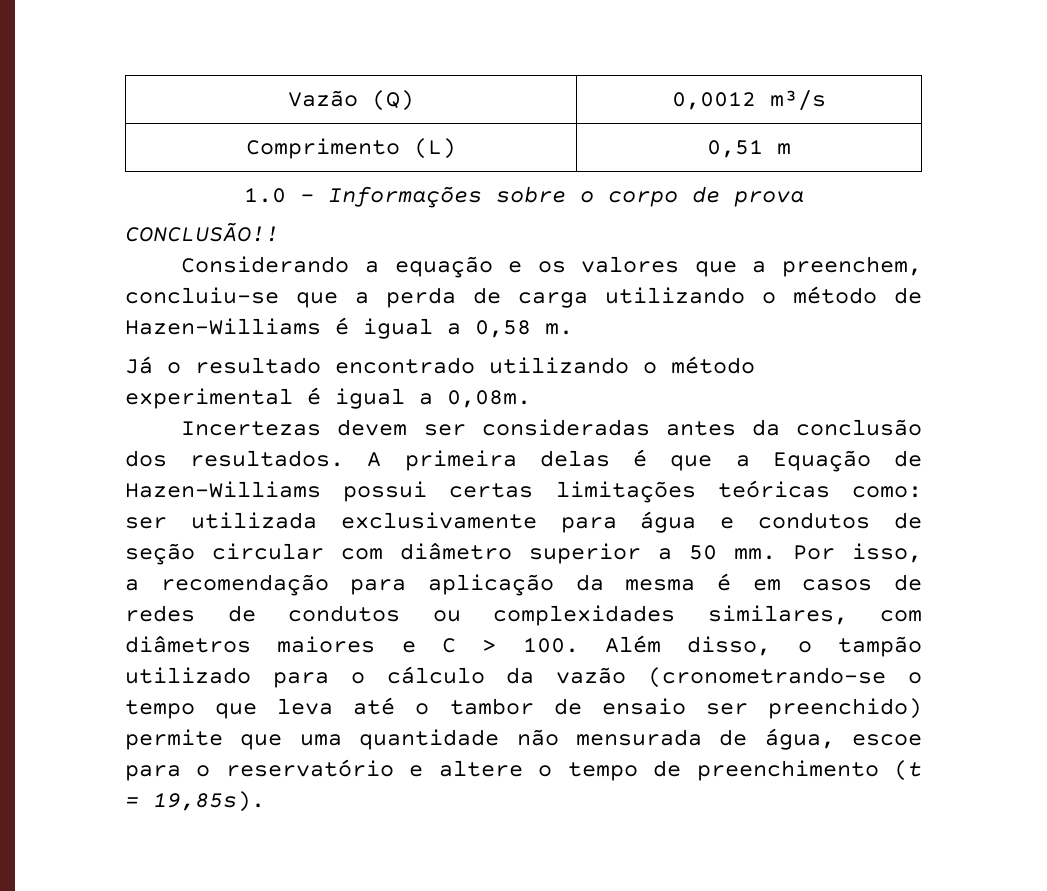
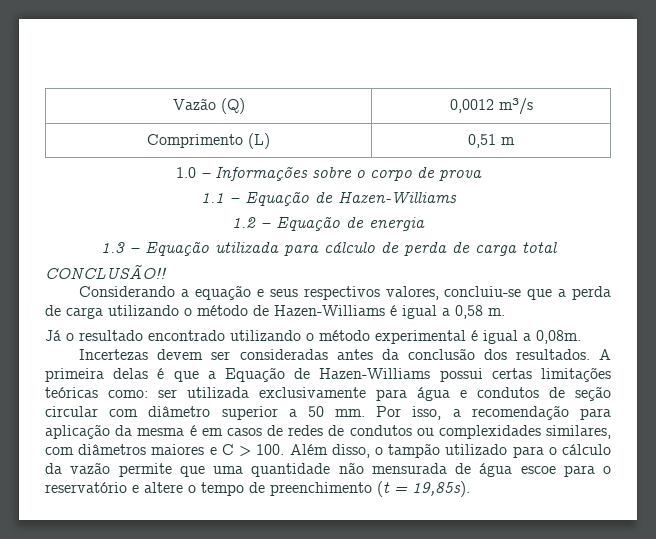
(804, 199) none -> [200,191,457,206] [232,217,425,231] [100,242,557,256] // 1.1 – Equação de Hazen-Williams // 1.2 – Equação de energia // 1.3 – Equação utilizada para cálculo de perda de carga total
[537,256,922,277] os valores que a preenchem, -> [269,286,439,300] seus respectivos valores,
[648,667,922,688] [125,697,922,719] (cronometrando-se o tempo que leva até o tambor de ensaio ser preenchido) -> (111, 468) none
[764,728,835,750] água, -> [479,463,513,477] água

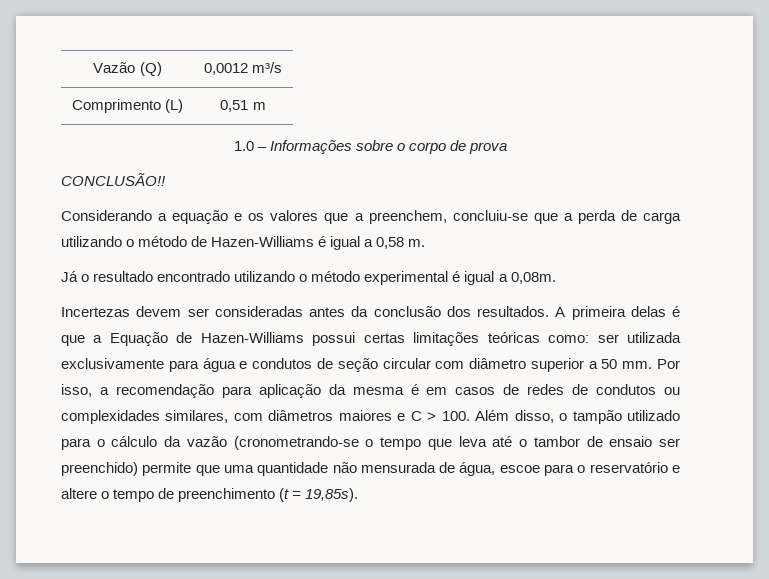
[200,191,457,206] [232,217,425,231] [100,242,557,256] // 1.1 – Equação de Hazen-Williams // 1.2 – Equação de energia // 1.3 – Equação utilizada para cálculo de perda de carga total -> (508, 148) none
[269,286,439,300] seus respectivos valores, -> [248,210,447,224] os valores que a preenchem,
(111, 468) none -> [233,436,681,450] [61,462,138,476] (cronometrando-se o tempo que leva até o tambor de ensaio ser preenchido)
[479,463,513,477] água -> [459,462,496,476] água,

